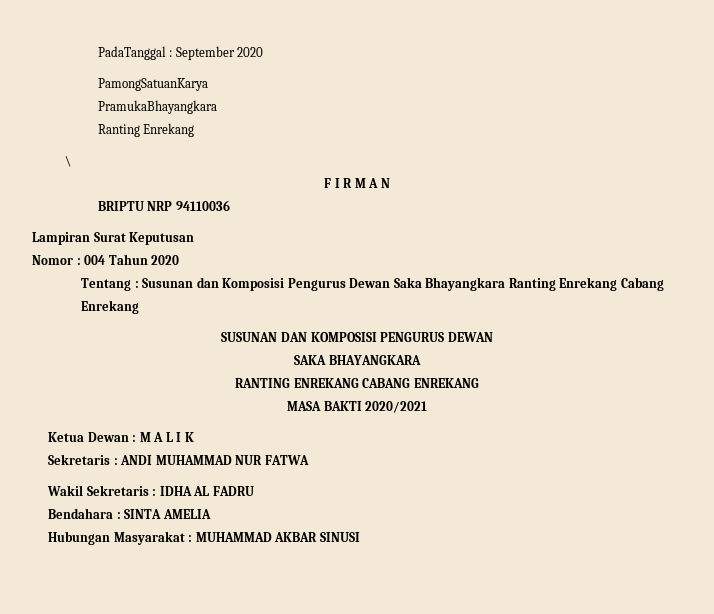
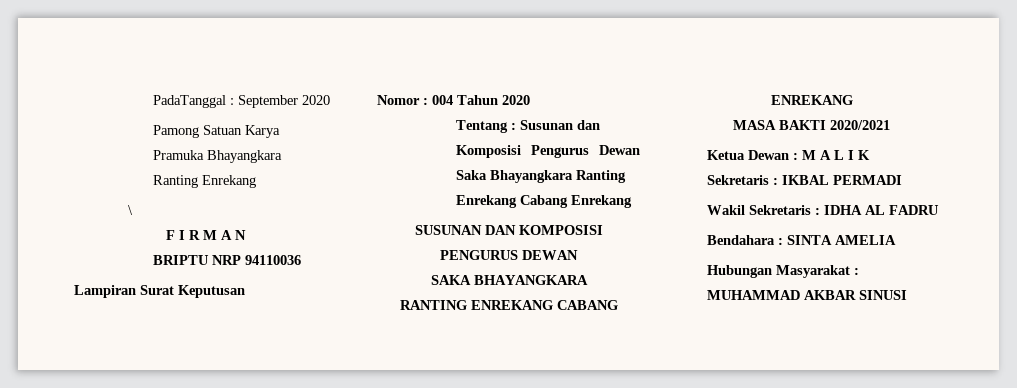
[97,78,208,91] [97,100,217,114] PamongSatuanKarya // PramukaBhayangkara -> [152,125,280,138] [152,150,282,163] Pamong Satuan Karya // Pramuka Bhayangkara
[120,455,309,465] ANDI MUHAMMAD NUR FATWA -> [782,175,903,185] IKBAL PERMADI

